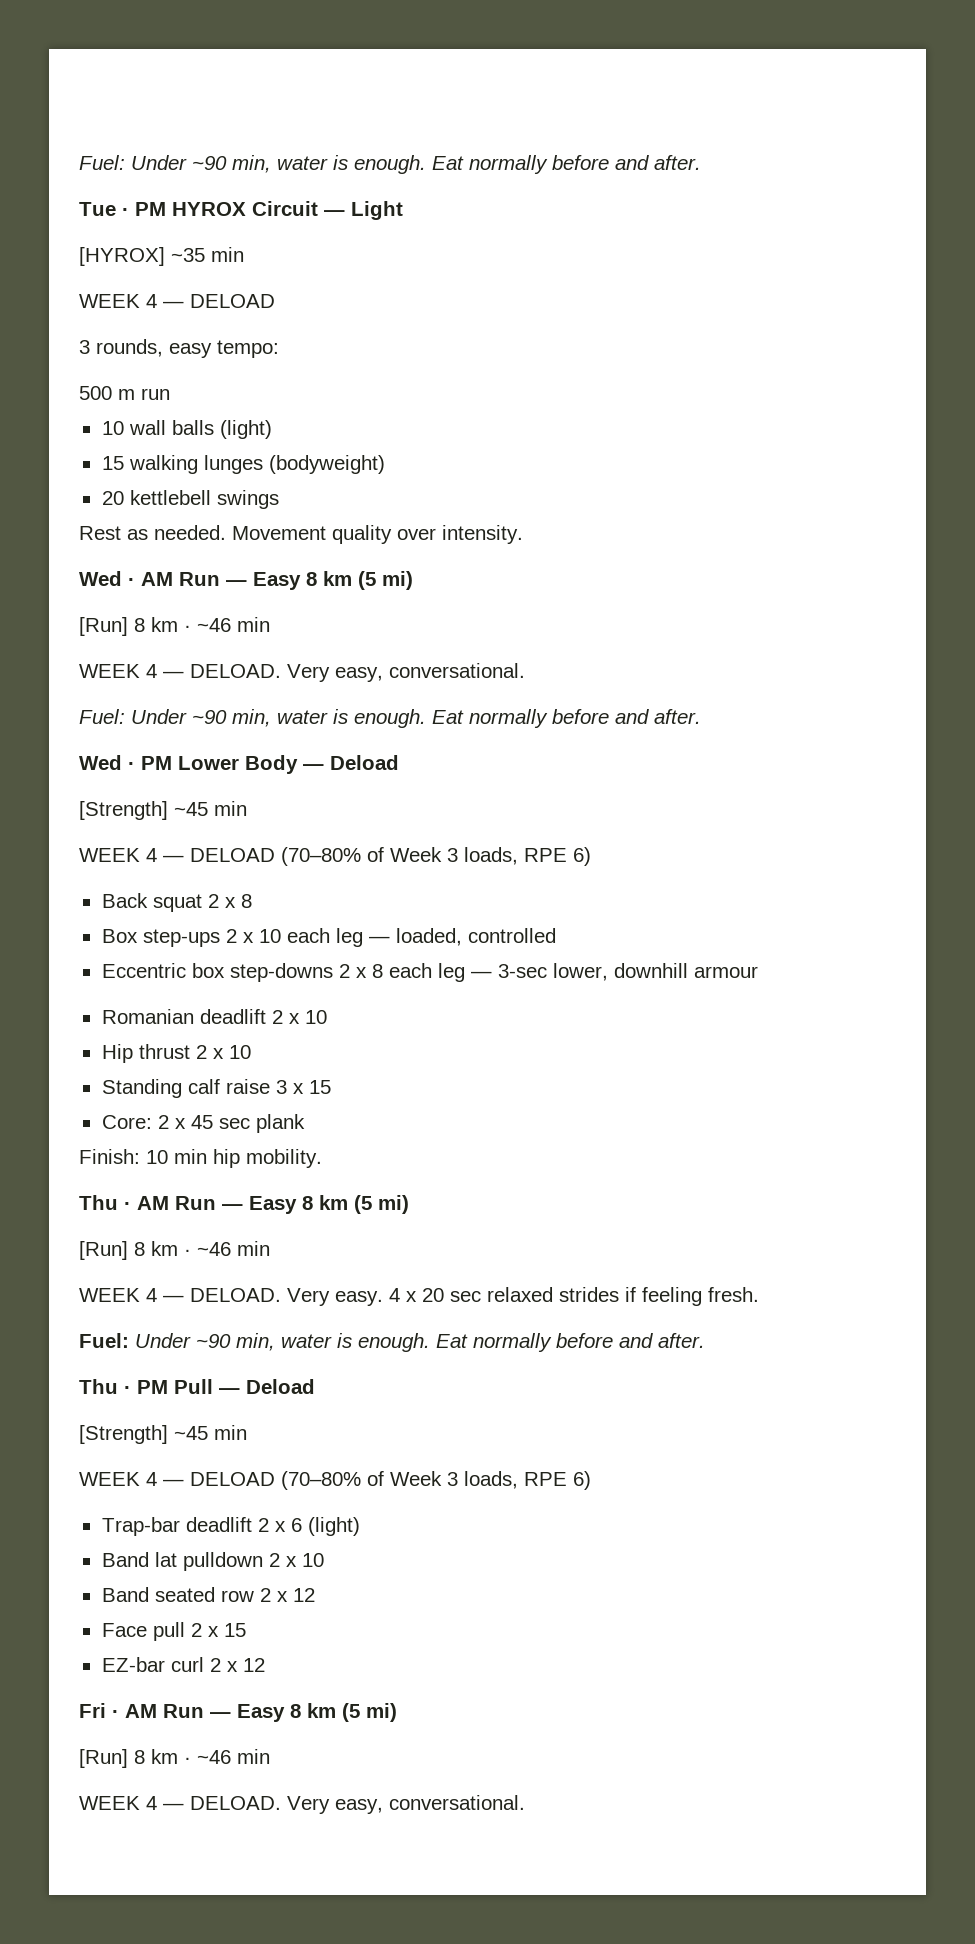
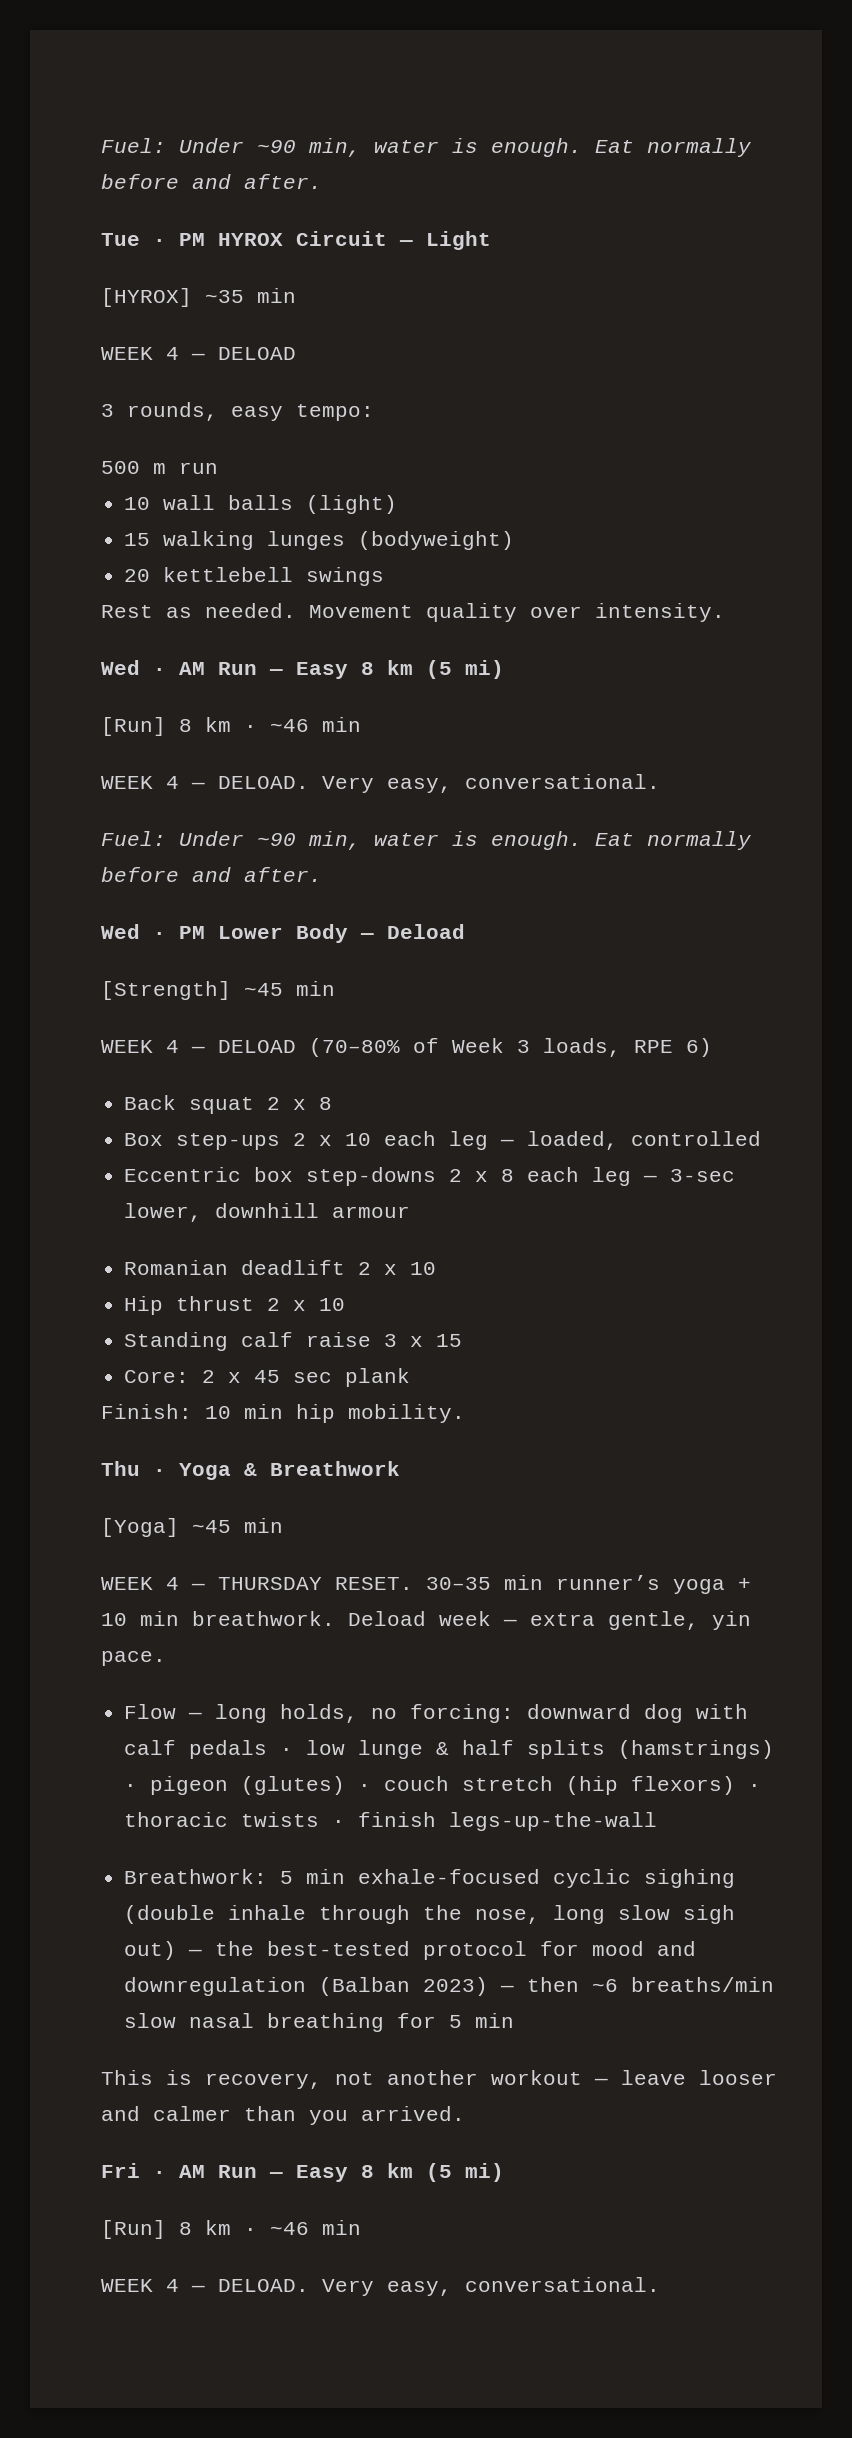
[137,1195,409,1214] [79,1241,270,1260] [79,1287,759,1306] [79,1333,705,1352] [79,1379,315,1394] [79,1425,247,1444] [79,1471,591,1490] [101,1517,360,1536] [101,1552,324,1571] [101,1587,315,1602] [101,1622,246,1641] [101,1657,265,1672] AM Run — Easy 8 km (5 mi) // [Run] 8 km · ~46 min // WEEK 4 — DELOAD. Very easy. 4 x 20 sec relaxed strides if feeling fresh. // Fuel: Under ~90 min, water is enough. Eat normally before and after. // Thu · PM Pull — Deload // [Strength] ~45 min // WEEK 4 — DELOAD (70–80% of Week 3 loads, RPE 6) // Trap-bar deadlift 2 x 6 (light) // Band lat pulldown 2 x 10 // Band seated row 2 x 12 // Face pull 2 x 15 // EZ-bar curl 2 x 12 -> [179,1461,400,1480] [101,1518,283,1537] [101,1575,751,1594] [101,1611,751,1630] [101,1651,166,1666] [124,1704,749,1723] [124,1740,775,1759] [124,1776,762,1795] [124,1812,658,1831] [124,1869,736,1888] [124,1905,736,1924] [124,1941,697,1960] [124,1977,775,1996] [124,2013,515,2032] [101,2070,777,2089] [101,2106,465,2125] Yoga & Breathwork // [Yoga] ~45 min // WEEK 4 — THURSDAY RESET. 30–35 min runner’s yoga + 10 min breathwork. Deload week — extra gentle, yin pace. // Flow — long holds, no forcing: downward dog with calf pedals · low lunge & half splits (hamstrings) · pigeon (glutes) · couch stretch (hip flexors) · thoracic twists · finish legs-up-the-wall // Breathwork: 5 min exhale-focused cyclic sighing (double inhale through the nose, long slow sigh out) — the best-tested protocol for mood and downregulation (Balban 2023) — then ~6 breaths/min slow nasal breathing for 5 min // This is recovery, not another workout — leave looser and calmer than you arrived.

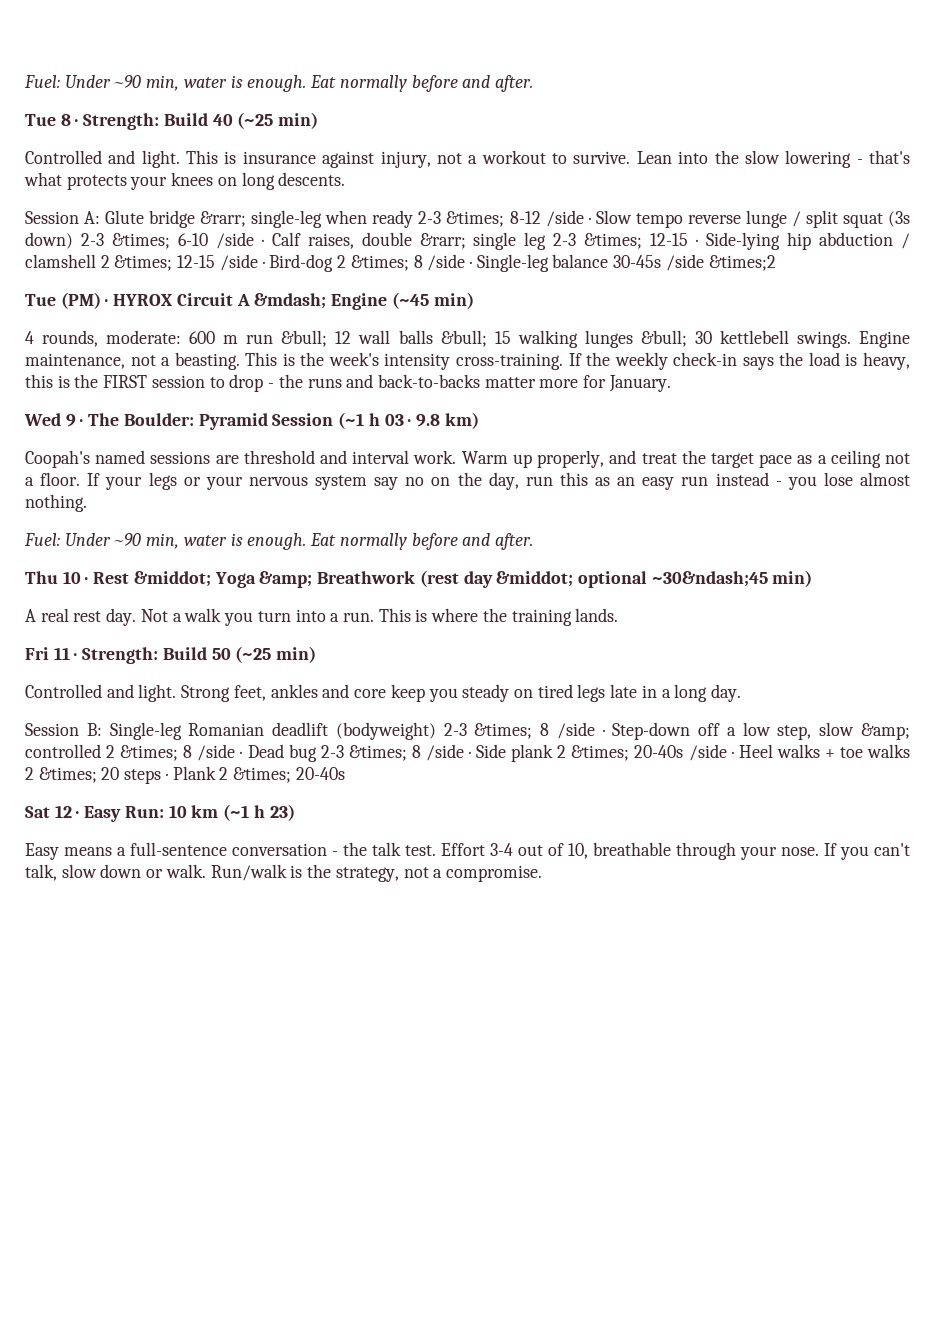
[153,231,491,250] [101,288,296,307] [101,347,296,360] [101,402,374,421] [101,461,140,474] · PM HYROX Circuit — Light // [HYROX] ~35 min // WEEK 4 — DELOAD // 3 rounds, easy tempo: // 500 -> [60,112,319,130] [25,150,910,168] [24,172,346,190] [25,210,910,228] [25,232,910,250] [25,254,776,272] [25,292,474,310] [25,330,216,347] 8 · Strength: Build 40 (~25 min) // Controlled and light. This is insurance against injury, not a workout to survive. Lean into the slow lowering - that's what protects your knees on long descents. // Session A: Glute bridge &rarr; single-leg when ready 2-3 &times; 8-12 /side · Slow tempo reverse lunge / split squat (3s down) 2-3 &times; 6-10 /side · Calf raises, double &rarr; single leg 2-3 &times; 12-15 · Side-lying hip abduction / clamshell 2 &times; 12-15 /side · Bird-dog 2 &times; 8 /side · Single-leg balance 30-45s /side &times;2 // Tue (PM) · HYROX Circuit A &mdash; Engine (~45 min) // 4 rounds, moderate: 600
[124,497,151,510] // 10 -> [281,330,352,347] &bull; 12
[306,495,398,514] (light) // -> [440,330,487,347] &bull;
[358,531,515,550] [124,567,385,586] [101,603,725,622] [101,660,504,679] [101,717,361,736] [101,774,660,793] (bodyweight) // 20 kettlebell swings // Rest as needed. Movement quality over intensity. // Wed · AM Run — Easy 8 km (5 mi) // [Run] 8 km · ~46 min // WEEK 4 — DELOAD. Very easy, conversational. -> [640,330,910,348] [25,352,910,370] [25,374,671,392] [24,412,479,430] [25,450,911,468] [25,472,910,490] [25,494,87,512] &bull; 30 kettlebell swings. Engine maintenance, not a beasting. This is the week's intensity cross-training. If the weekly check-in says the load is heavy, this is the FIRST session to drop - the runs and back-to-backs matter more for January. // Wed 9 · The Boulder: Pyramid Session (~1 h 03 · 9.8 km) // Coopah's named sessions are threshold and interval work. Warm up properly, and treat the target pace as a ceiling not a floor. If your legs or your nervous system say no on the day, run this as an easy run instead - you lose almost nothing.
[101,924,465,943] [101,981,335,1000] [101,1038,712,1057] [124,1095,333,1114] [124,1131,762,1150] [124,1167,736,1186] [124,1203,411,1222] [124,1260,437,1275] [124,1296,346,1315] [124,1332,463,1351] [124,1368,411,1387] [101,1404,465,1423] [101,1461,400,1480] [101,1518,283,1537] [101,1575,751,1594] [101,1611,751,1630] [101,1651,166,1666] [124,1704,749,1723] [124,1740,775,1759] [124,1776,762,1795] [124,1812,658,1831] [124,1869,736,1888] [124,1905,736,1924] [124,1941,697,1960] [124,1977,775,1996] [124,2013,515,2032] [101,2070,777,2089] [101,2106,465,2125] [101,2163,504,2182] [101,2220,361,2239] [101,2277,660,2296] Wed · PM Lower Body — Deload // [Strength] ~45 min // WEEK 4 — DELOAD (70–80% of Week 3 loads, RPE 6) // Back squat 2 x 8 // Box step-ups 2 x 10 each leg — loaded, controlled // Eccentric box step-downs 2 x 8 each leg — 3-sec lower, downhill armour // Romanian deadlift 2 x 10 // Hip thrust 2 x 10 // Standing calf raise 3 x 15 // Core: 2 x 45 sec plank // Finish: 10 min hip mobility. // Thu · Yoga & Breathwork // [Yoga] ~45 min // WEEK 4 — THURSDAY RESET. 30–35 min runner’s yoga + 10 min breathwork. Deload week — extra gentle, yin pace. // Flow — long holds, no forcing: downward dog with calf pedals · low lunge & half splits (hamstrings) · pigeon (glutes) · couch stretch (hip flexors) · thoracic twists · finish legs-up-the-wall // Breathwork: 5 min exhale-focused cyclic sighing (double inhale through the nose, long slow sigh out) — the best-tested protocol for mood and downregulation (Balban 2023) — then ~6 breaths/min slow nasal breathing for 5 min // This is recovery, not another workout — leave looser and calmer than you arrived. // Fri · AM Run — Easy 8 km (5 mi) // [Run] 8 km · ~46 min // WEEK 4 — DELOAD. Very easy, conversational. -> [25,570,813,588] [25,608,619,626] [25,646,317,664] [25,684,742,702] [25,722,910,740] [25,744,911,762] [25,766,345,784] [25,804,295,822] [25,842,910,860] [25,864,542,882] Thu 10 · Rest &middot; Yoga &amp; Breathwork (rest day &middot; optional ~30&ndash;45 min) // A real rest day. Not a walk you turn into a run. This is where the training lands. // Fri 11 · Strength: Build 50 (~25 min) // Controlled and light. Strong feet, ankles and core keep you steady on tired legs late in a long day. // Session B: Single-leg Romanian deadlift (bodyweight) 2-3 &times; 8 /side · Step-down off a low step, slow &amp; controlled 2 &times; 8 /side · Dead bug 2-3 &times; 8 /side · Side plank 2 &times; 20-40s /side · Heel walks + toe walks 2 &times; 20 steps · Plank 2 &times; 20-40s // Sat 12 · Easy Run: 10 km (~1 h 23) // Easy means a full-sentence conversation - the talk test. Effort 3-4 out of 10, breathable through your nose. If you can't talk, slow down or walk. Run/walk is the strategy, not a compromise.

